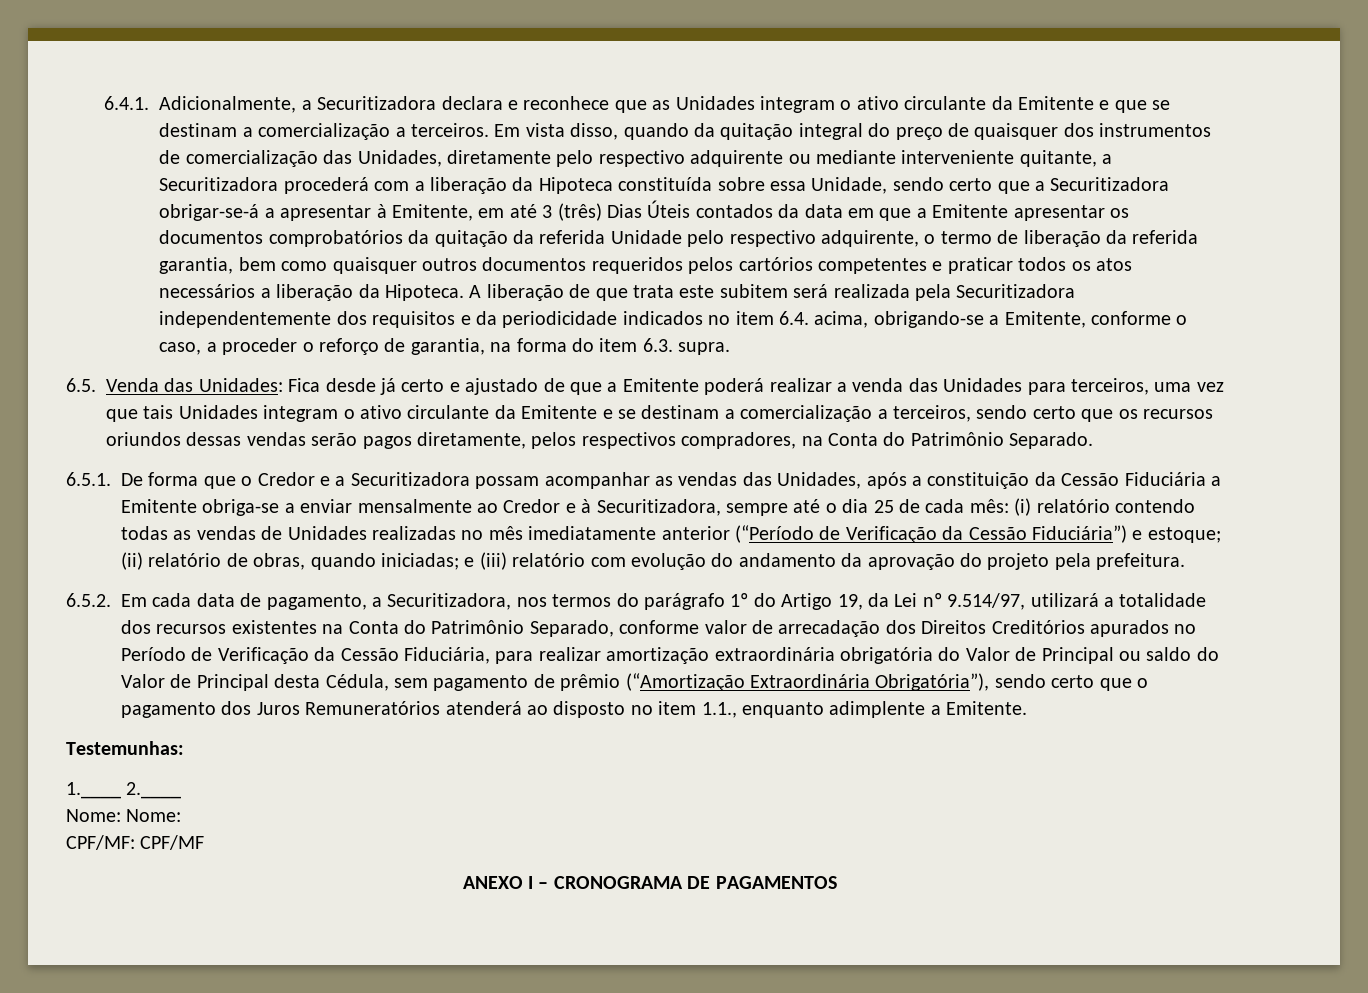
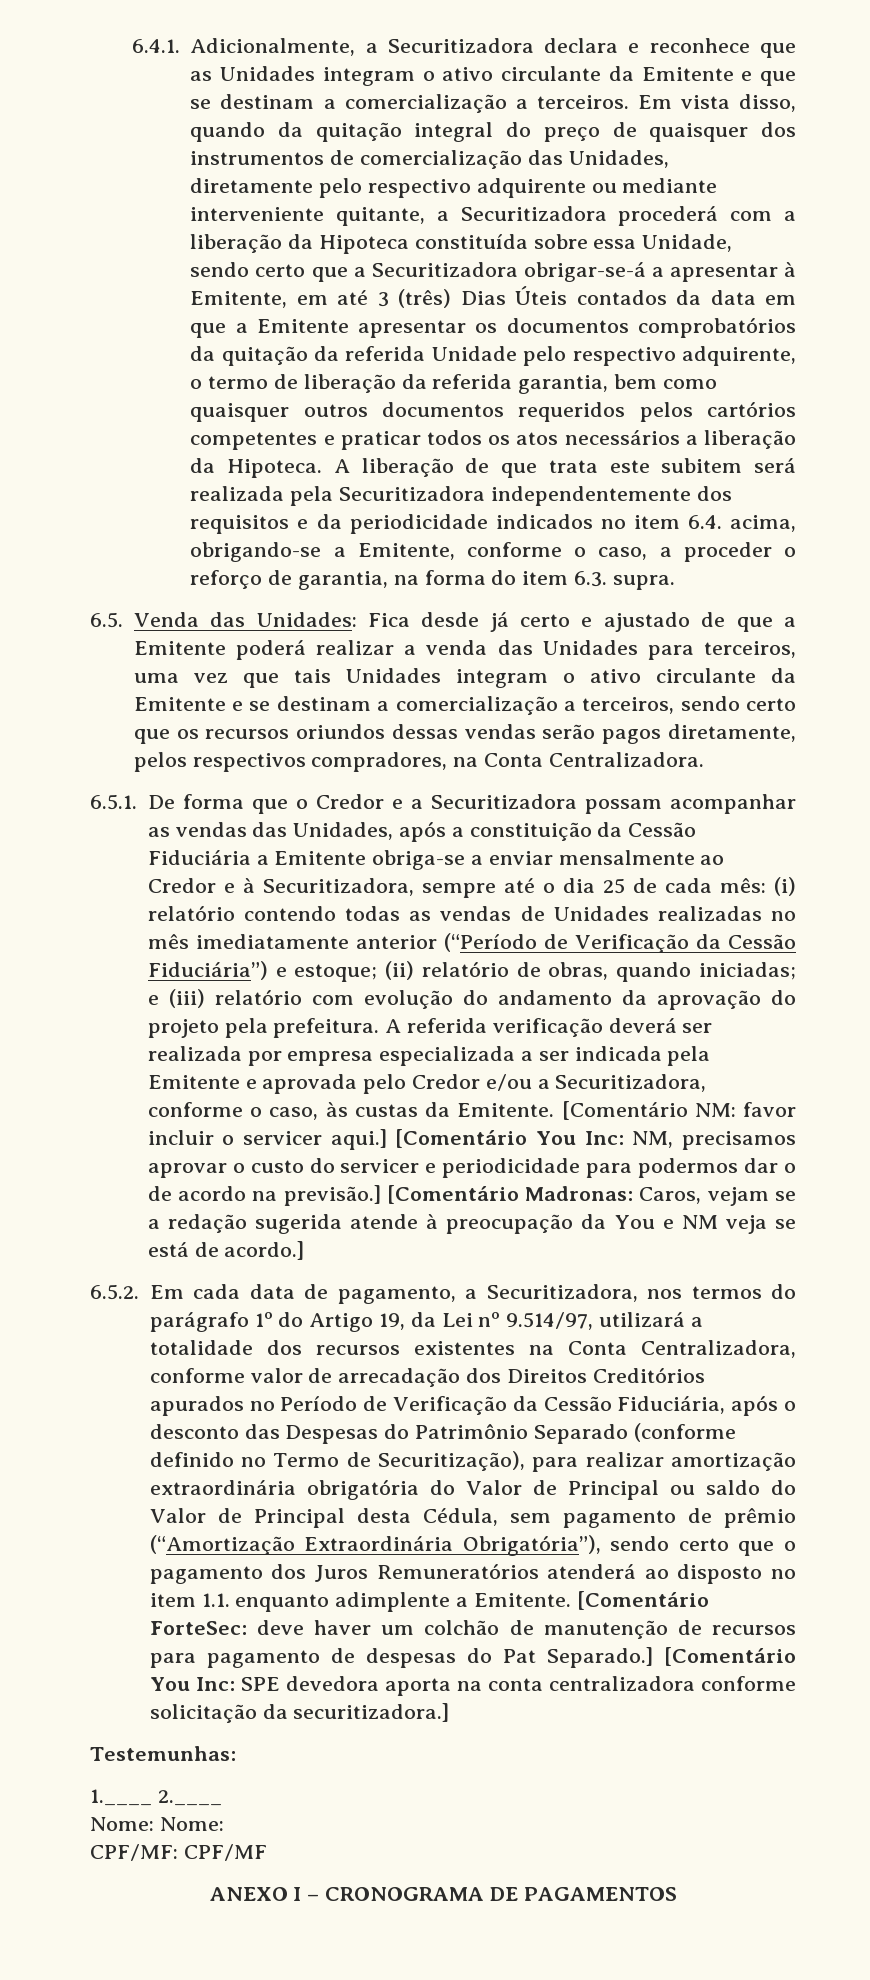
[883,432,1094,449] do Patrimônio Separado. -> [548,752,704,767] Centralizadora.
(1186, 561) none -> [385,1018,713,1037] [147,1046,711,1066] [147,1074,707,1094] [147,1101,796,1120] [147,1129,796,1150] [147,1158,796,1178] [147,1185,796,1206] [147,1214,797,1234] [147,1241,305,1260] A referida verificação deverá ser realizada por empresa especializada a ser indicada pela Emitente e aprovada pelo Credor e/ou a Securitizadora, conforme o caso, às custas da Emitente. [Comentário NM: favor incluir o servicer aqui.] [Comentário You Inc: NM, precisamos aprovar o custo do servicer e periodicidade para podermos dar o de acordo na previsão.] [Comentário Madronas: Caros, vejam se a redação sugerida atende à preocupação da You e NM veja se está de acordo.]
[403,620,614,637] do Patrimônio Separado, -> [641,1340,796,1358] Centralizadora,
(490, 655) none -> [731,1395,796,1416] [149,1423,736,1444] [149,1451,526,1471] após o desconto das Despesas do Patrimônio Separado (conforme definido no Termo de Securitização),
[701,702,737,718] 1.1., -> [201,1593,230,1607] 1.1.
(1028, 708) none -> [576,1591,709,1610] [149,1620,796,1639] [149,1647,796,1668] [149,1676,796,1696] [149,1703,450,1723] [Comentário ForteSec: deve haver um colchão de manutenção de recursos para pagamento de despesas do Pat Separado.] [Comentário You Inc: SPE devedora aporta na conta centralizadora conforme solicitação da securitizadora.]

